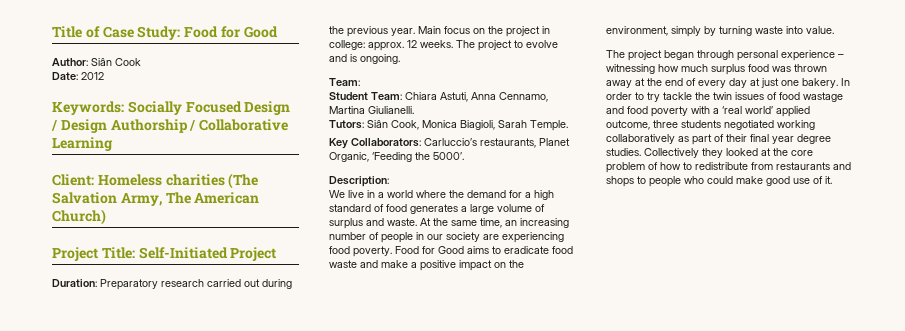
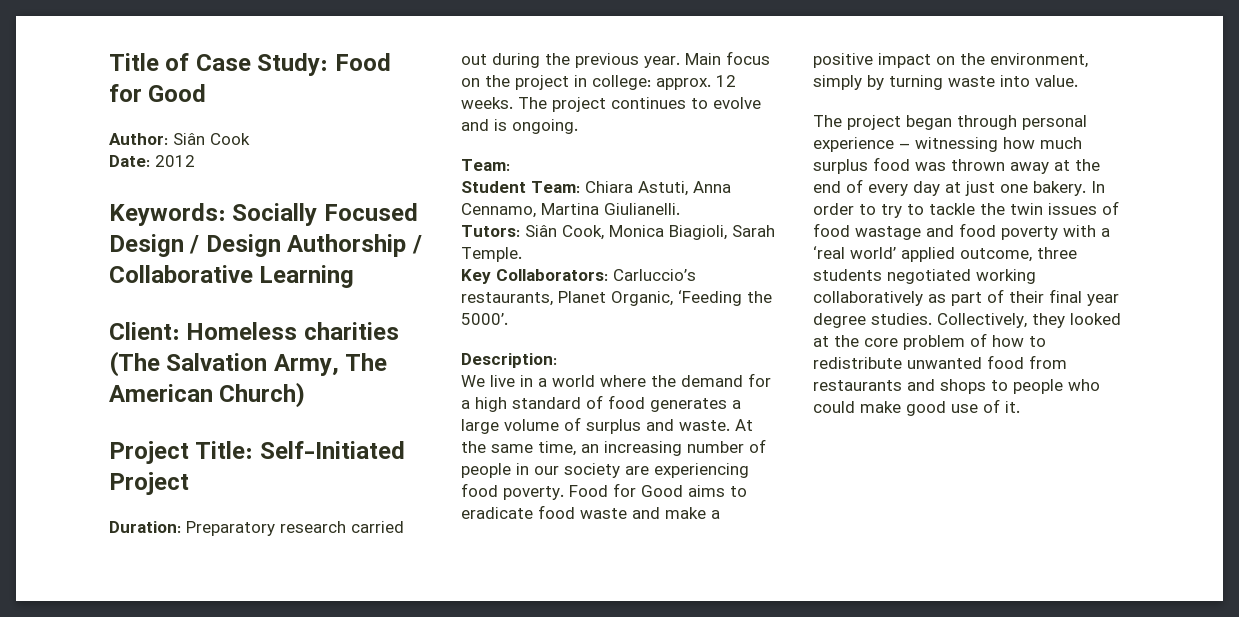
(512, 45) none -> [611,97,686,109] continues
(660, 97) none -> [907,204,924,215] to
[644,148,699,158] Collectively -> [937,313,1027,328] Collectively,
(748, 166) none -> [907,355,1024,369] unwanted food

